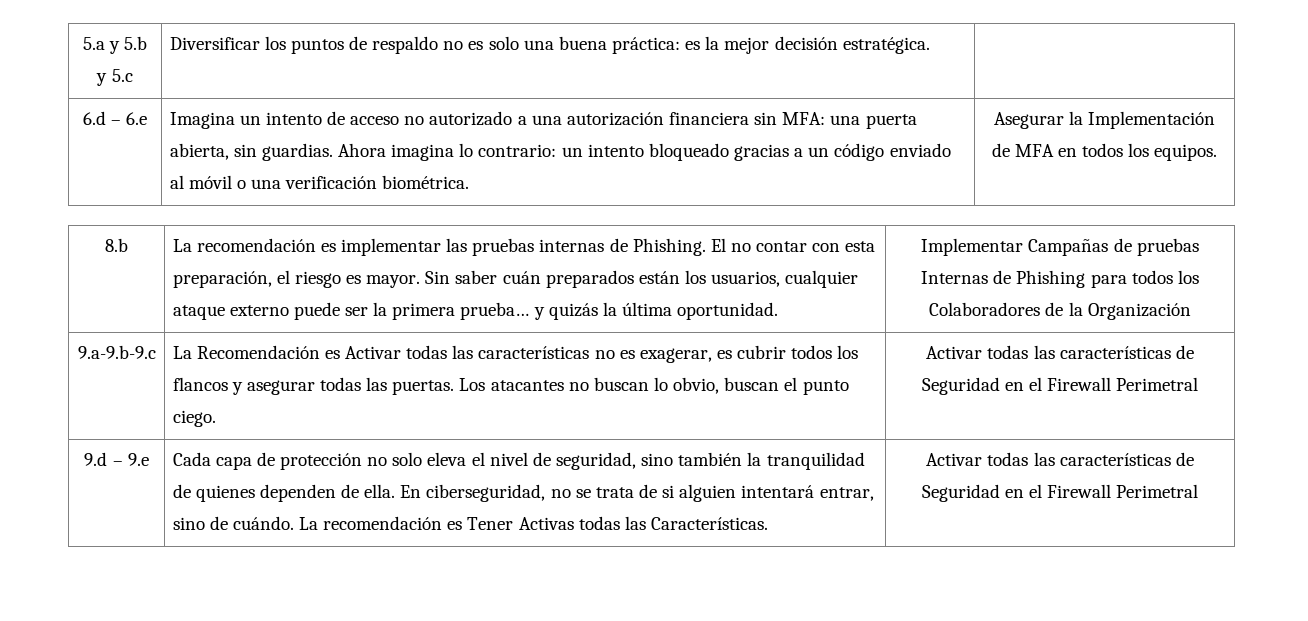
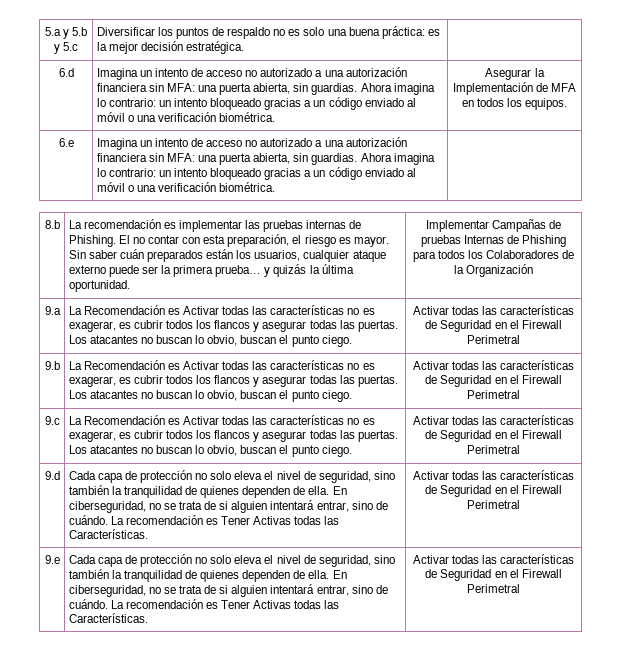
[111,112,148,125] – 6.e -> (74, 72) none
(1218, 152) none -> [58,138,74,147] [96,137,407,150] [96,153,435,165] [96,167,416,180] [96,182,276,192] // 6.e | Imagina un intento de acceso no autorizado a una autorización financiera sin MFA: una puerta abierta, sin guardias. Ahora imagina lo contrario: un intento bloqueado gracias a un código enviado al móvil o una verificación biométrica. |
[77,345,156,359] 9.a-9.b-9.c -> [44,306,61,315] [68,305,375,315] [68,320,398,332] [68,335,352,347] [412,305,575,315] [425,320,562,332] [467,335,520,344] [44,361,60,370] [68,360,375,370] [68,375,398,387] [68,390,352,402] [412,360,575,370] [425,375,562,387] [467,390,520,399] [44,416,60,425] 9.a | La Recomendación es Activar todas las características no es exagerar, es cubrir todos los flancos y asegurar todas las puertas. Los atacantes no buscan lo obvio, buscan el punto ciego. | Activar todas las características de Seguridad en el Firewall Perimetral // 9.b | La Recomendación es Activar todas las características no es exagerar, es cubrir todos los flancos y asegurar todas las puertas. Los atacantes no buscan lo obvio, buscan el punto ciego. | Activar todas las características de Seguridad en el Firewall Perimetral // 9.c
[112,461,123,466] – -> [68,470,395,483] [68,485,347,498] [68,500,388,513] [68,515,340,525] [68,529,148,539] [412,470,575,480] [425,485,562,497] [467,500,520,509] | Cada capa de protección no solo eleva el nivel de seguridad, sino también la tranquilidad de quienes dependen de ella. En ciberseguridad, no se trata de si alguien intentará entrar, sino de cuándo. La recomendación es Tener Activas todas las Características. | Activar todas las características de Seguridad en el Firewall Perimetral //

